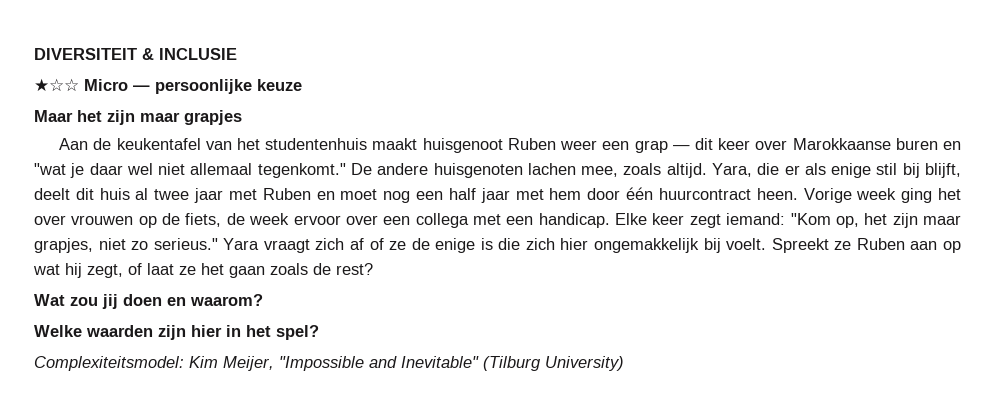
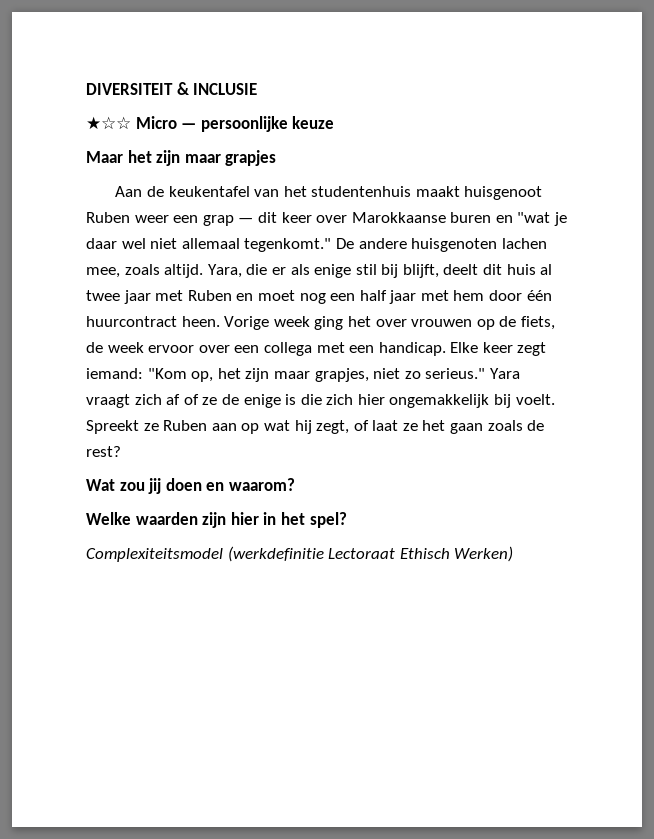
[34,356,624,371] Complexiteitsmodel: Kim Meijer, "Impossible and Inevitable" (Tilburg University) -> [86,546,514,562] Complexiteitsmodel (werkdefinitie Lectoraat Ethisch Werken)

